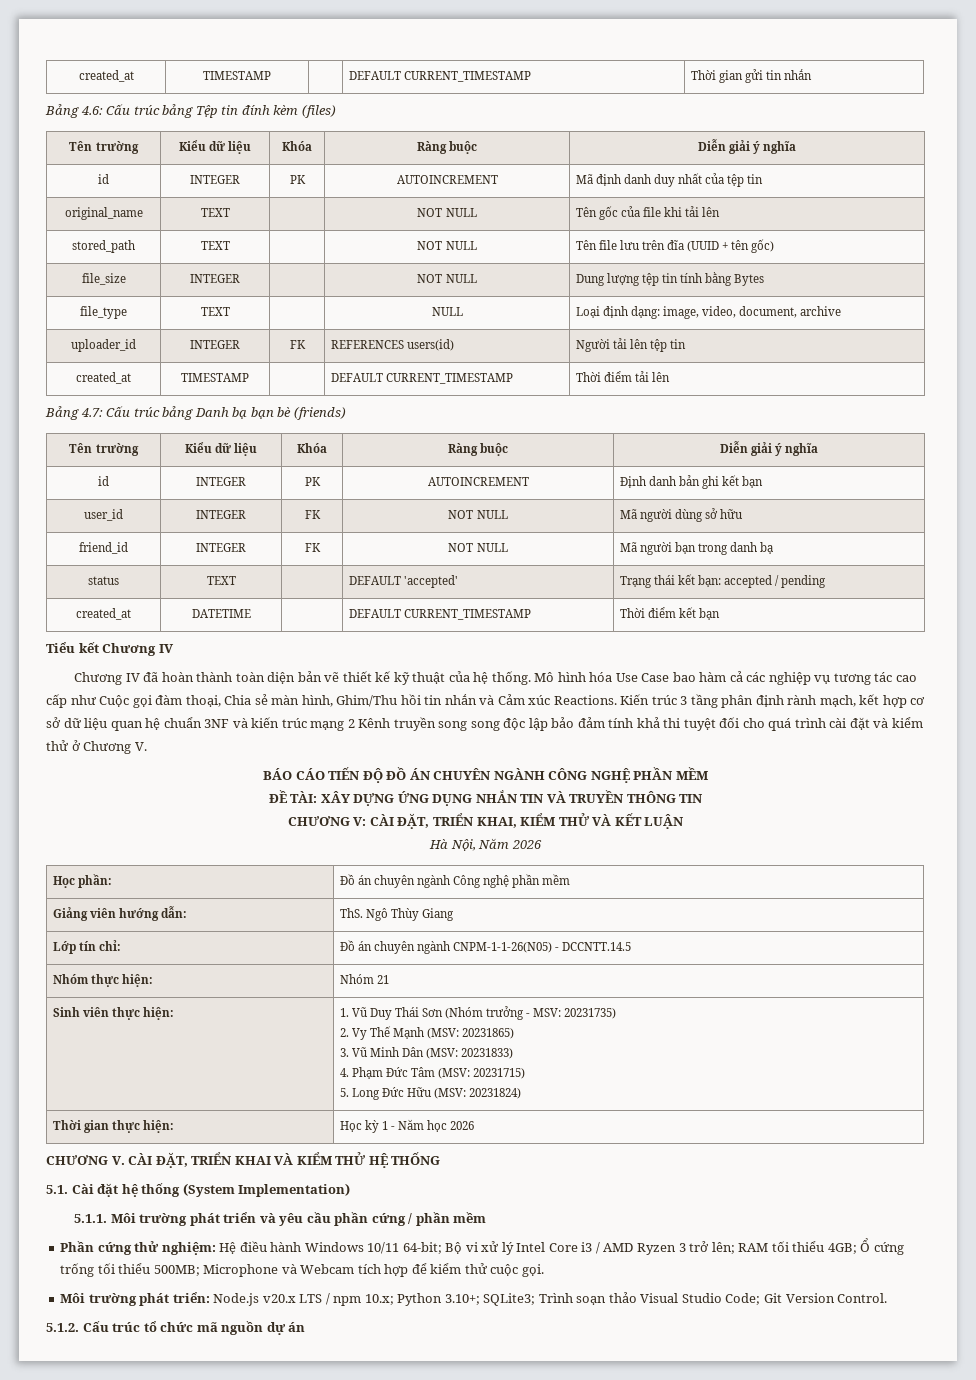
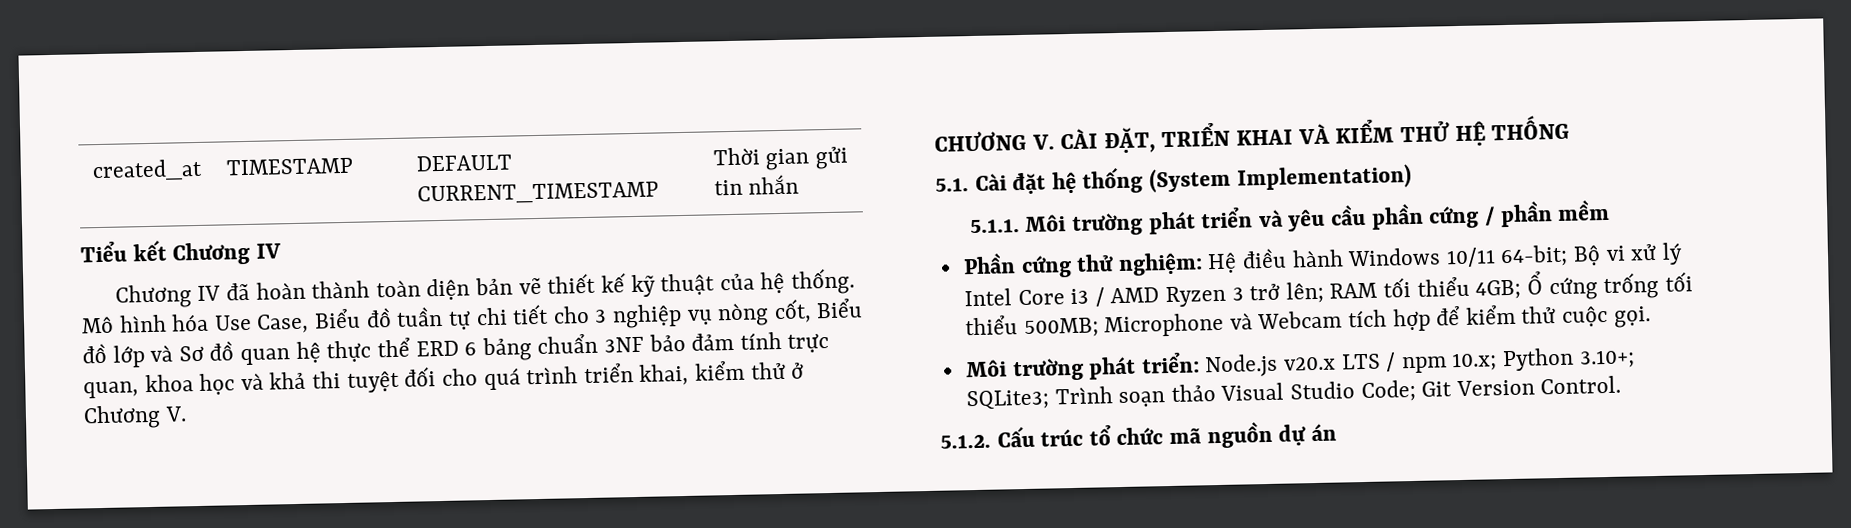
[45,104,336,118] [69,141,139,154] [178,140,252,154] [282,141,312,151] [416,141,478,154] [697,139,797,154] [98,174,109,184] [189,175,240,184] [289,175,306,184] [396,175,498,184] [575,173,764,187] [64,207,143,220] [200,208,230,217] [417,208,477,217] [575,206,721,220] [72,240,135,253] [200,241,230,250] [417,241,477,250] [575,239,775,253] [81,273,126,285] [189,274,240,283] [417,274,477,283] [575,272,765,286] [80,306,127,319] [200,307,230,316] [431,307,463,316] [575,306,842,319] [71,339,136,352] [189,340,240,349] [289,340,306,349] [330,339,454,351] [575,338,686,352] [76,372,131,384] [180,373,249,382] [330,373,513,384] [575,371,670,382] [45,406,346,420] [69,443,139,456] [184,442,258,456] [297,443,327,453] [447,443,509,456] [719,441,819,456] [98,476,109,486] [195,477,246,486] [304,477,321,486] [427,477,529,486] [619,475,764,489] [84,509,123,521] [195,510,246,519] [304,510,321,519] [448,510,508,519] [619,508,743,522] [79,542,128,554] [195,543,246,552] [304,543,321,552] [448,543,508,552] [619,542,774,555] [88,576,119,585] [206,576,236,585] [348,575,458,588] [619,574,827,588] [76,608,131,620] [191,609,251,618] [348,609,531,620] [619,607,720,620] // Bảng 4.6: Cấu trúc bảng Tệp tin đính kèm (files) // Tên trường | Kiểu dữ liệu | Khóa | Ràng buộc | Diễn giải ý nghĩa // id | INTEGER | PK | AUTOINCREMENT | Mã định danh duy nhất của tệp tin // original_name | TEXT | | NOT NULL | Tên gốc của file khi tải lên // stored_path | TEXT | | NOT NULL | Tên file lưu trên đĩa (UUID + tên gốc) // file_size | INTEGER | | NOT NULL | Dung lượng tệp tin tính bằng Bytes // file_type | TEXT | | NULL | Loại định dạng: image, video, document, archive // uploader_id | INTEGER | FK | REFERENCES users(id) | Người tải lên tệp tin // created_at | TIMESTAMP | | DEFAULT CURRENT_TIMESTAMP | Thời điểm tải lên // Bảng 4.7: Cấu trúc bảng Danh bạ bạn bè (friends) // Tên trường | Kiểu dữ liệu | Khóa | Ràng buộc | Diễn giải ý nghĩa // id | INTEGER | PK | AUTOINCREMENT | Định danh bản ghi kết bạn // user_id | INTEGER | FK | NOT NULL | Mã người dùng sở hữu // friend_id | INTEGER | FK | NOT NULL | Mã người bạn trong danh bạ // status | TEXT | | DEFAULT 'accepted' | Trạng thái kết bạn: accepted / pending // created_at | DATETIME | | DEFAULT CURRENT_TIMESTAMP | Thời điểm kết bạn -> (800, 184) none
[641,671,917,685] [46,694,926,708] [46,717,634,731] Case bao hàm cả các nghiệp vụ tương tác cao cấp như Cuộc gọi đàm thoại, Chia sẻ màn hình, Ghim/Thu hồi tin nhắn và Cảm xúc Reactions. Kiến trúc 3 tầng phân định rành mạch, kết hợp cơ sở dữ liệu quan hệ chuẩn 3NF và kiến trúc mạng 2 Kênh truyền song song độc lập bảo đảm tính -> [256,298,864,334] [82,331,830,368] [83,372,264,399] Case, Biểu đồ tuần tự chi tiết cho 3 nghiệp vụ nòng cốt, Biểu đồ lớp và Sơ đồ quan hệ thực thể ERD 6 bảng chuẩn 3NF bảo đảm tính trực quan, khoa học và
[829,717,889,730] cài đặt và -> [582,363,690,386] triển khai,
[263,767,709,783] [268,790,704,806] [287,813,685,829] [429,838,542,851] [52,874,112,888] [339,874,571,888] [52,906,187,921] [339,908,454,921] [52,940,121,954] [339,940,632,954] [52,974,153,987] [339,974,389,984] [52,1007,174,1020] [339,1006,617,1020] [339,1026,515,1040] [339,1047,514,1059] [339,1067,526,1079] [339,1087,522,1100] [52,1120,174,1133] [339,1119,475,1133] // BÁO CÁO TIẾN ĐỘ ĐỒ ÁN CHUYÊN NGÀNH CÔNG NGHỆ PHẦN MỀM // ĐỀ TÀI: XÂY DỰNG ỨNG DỤNG NHẮN TIN VÀ TRUYỀN THÔNG TIN // CHƯƠNG V: CÀI ĐẶT, TRIỂN KHAI, KIỂM THỬ VÀ KẾT LUẬN // Hà Nội, Năm 2026 // Học phần: | Đồ án chuyên ngành Công nghệ phần mềm // Giảng viên hướng dẫn: | ThS. Ngô Thùy Giang // Lớp tín chỉ: | Đồ án chuyên ngành CNPM-1-1-26(N05) - DCCNTT.14.5 // Nhóm thực hiện: | Nhóm 21 // Sinh viên thực hiện: | 1. Vũ Duy Thái Sơn (Nhóm trưởng - MSV: 20231735) // 2. Vy Thế Mạnh (MSV: 20231865) // 3. Vũ Minh Dân (MSV: 20231833) // 4. Phạm Đức Tâm (MSV: 20231715) // 5. Long Đức Hữu (MSV: 20231824) // Thời gian thực hiện: | Học kỳ 1 - Năm học 2026 -> (187, 414) none

